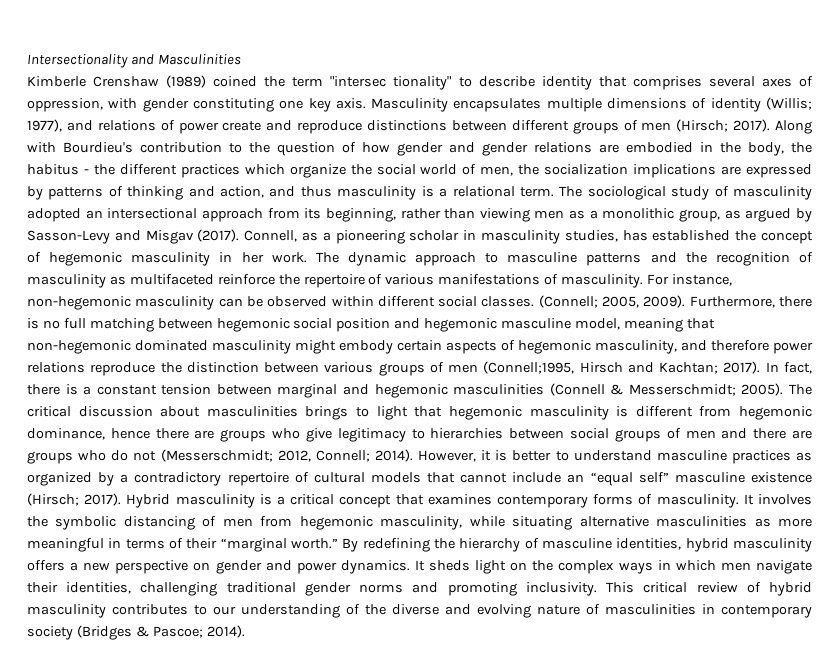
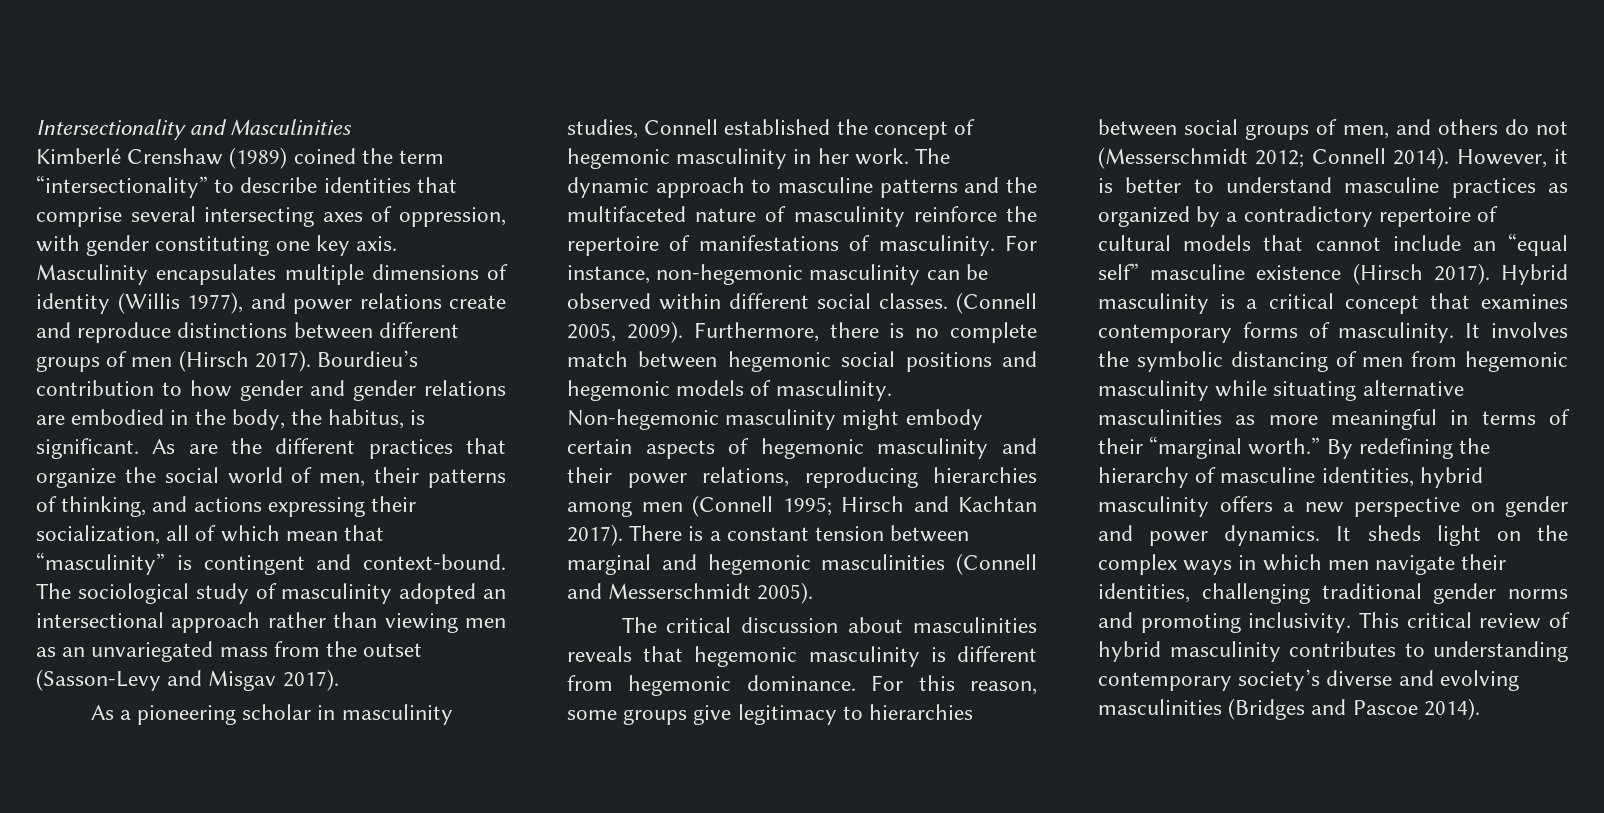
[27,76,86,87] Kimberle -> [36,148,121,164] Kimberlé
[330,76,755,90] "intersec tionality" to describe identity that comprises several -> [36,175,457,198] [36,206,315,227] “intersectionality” to describe identities that comprise several intersecting
[765,97,812,110] (Willis; -> [117,292,180,314] (Willis
[97,120,219,134] relations of power -> [293,293,442,314] power relations
[676,119,812,134] [27,142,356,156] (Hirsch; 2017). Along with Bourdieu's contribution to the question of -> [178,350,419,372] [36,380,182,396] (Hirsch 2017). Bourdieu’s contribution to
[27,164,89,175] habitus - -> [328,409,426,429] [36,438,218,459] habitus, is significant. As are
[244,164,285,175] which -> [466,438,506,454] that
[518,164,812,178] [27,186,554,200] the socialization implications are expressed by patterns of thinking and action, and thus masculinity is a relational term. -> [374,467,506,488] [36,496,417,517] [36,525,385,545] [36,552,506,575] their patterns of thinking, and actions expressing their socialization, all of which mean that “masculinity” is contingent and context-bound.
[267,208,396,222] from its beginning, -> (261, 622) none
[589,208,812,222] [27,229,319,244] a monolithic group, as argued by Sasson-Levy and Misgav (2017). Connell, as -> [62,641,423,662] [36,669,339,691] [90,705,114,720] an unvariegated mass from the outset (Sasson-Levy and Misgav 2017). // As
[622,230,648,241] has -> [644,119,719,135] Connell
[715,252,813,266] [27,274,214,288] recognition of masculinity as multifaceted -> [567,206,905,227] multifaceted nature of masculinity
[385,274,435,285] various -> (691, 243) none
[538,295,598,308] (Connell; -> [956,292,1037,314] (Connell
[63,318,154,332] full matching -> [950,322,1037,343] [567,351,628,367] complete match
[336,318,715,332] [27,340,208,354] position and hegemonic masculine model, meaning that non-hegemonic dominated -> [905,351,1037,372] [567,380,892,401] [567,409,719,430] positions and hegemonic models of masculinity. Non-hegemonic
[595,340,813,354] [27,361,812,376] [27,384,60,395] masculinity, and therefore power relations reproduce the distinction between various groups of men (Connell;1995, Hirsch and Kachtan; 2017). In fact, there -> [877,438,1037,459] [567,467,1037,488] [567,495,1037,517] [567,524,683,546] masculinity and their power relations, reproducing hierarchies among men (Connell 1995; Hirsch and Kachtan 2017). There
[610,384,736,396] & Messerschmidt; -> [567,583,752,599] and Messerschmidt
(784, 389) none -> (814, 593) //
[305,406,408,420] brings to light -> [567,646,632,662] reveals
[27,428,301,442] dominance, hence there are groups who -> [746,675,1037,695] [567,709,688,725] dominance. For this reason, some groups
[685,428,813,439] [27,449,370,464] men and there are groups who do not (Messerschmidt; 2012, Connell; -> [1342,119,1568,139] [1098,147,1386,169] men, and others do not (Messerschmidt 2012; Connell
[27,493,79,506] (Hirsch; -> [1352,263,1423,285] (Hirsch
[380,516,463,530] masculinity, -> [1098,380,1209,401] masculinity
[213,604,812,618] [27,625,203,640] our understanding of the diverse and evolving nature of masculinities in contemporary society (Bridges & Pascoe; -> [1433,641,1568,662] [1098,669,1519,691] [1098,698,1418,720] understanding contemporary society’s diverse and evolving masculinities (Bridges and Pascoe

